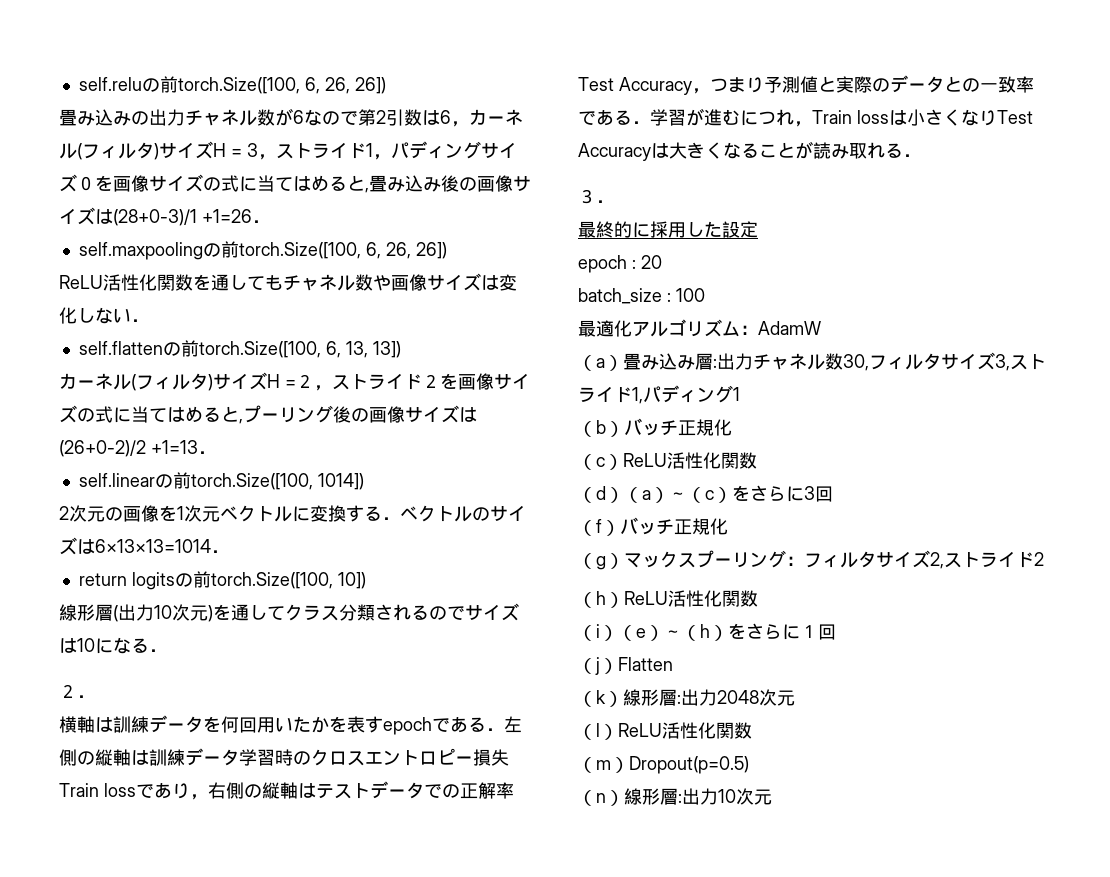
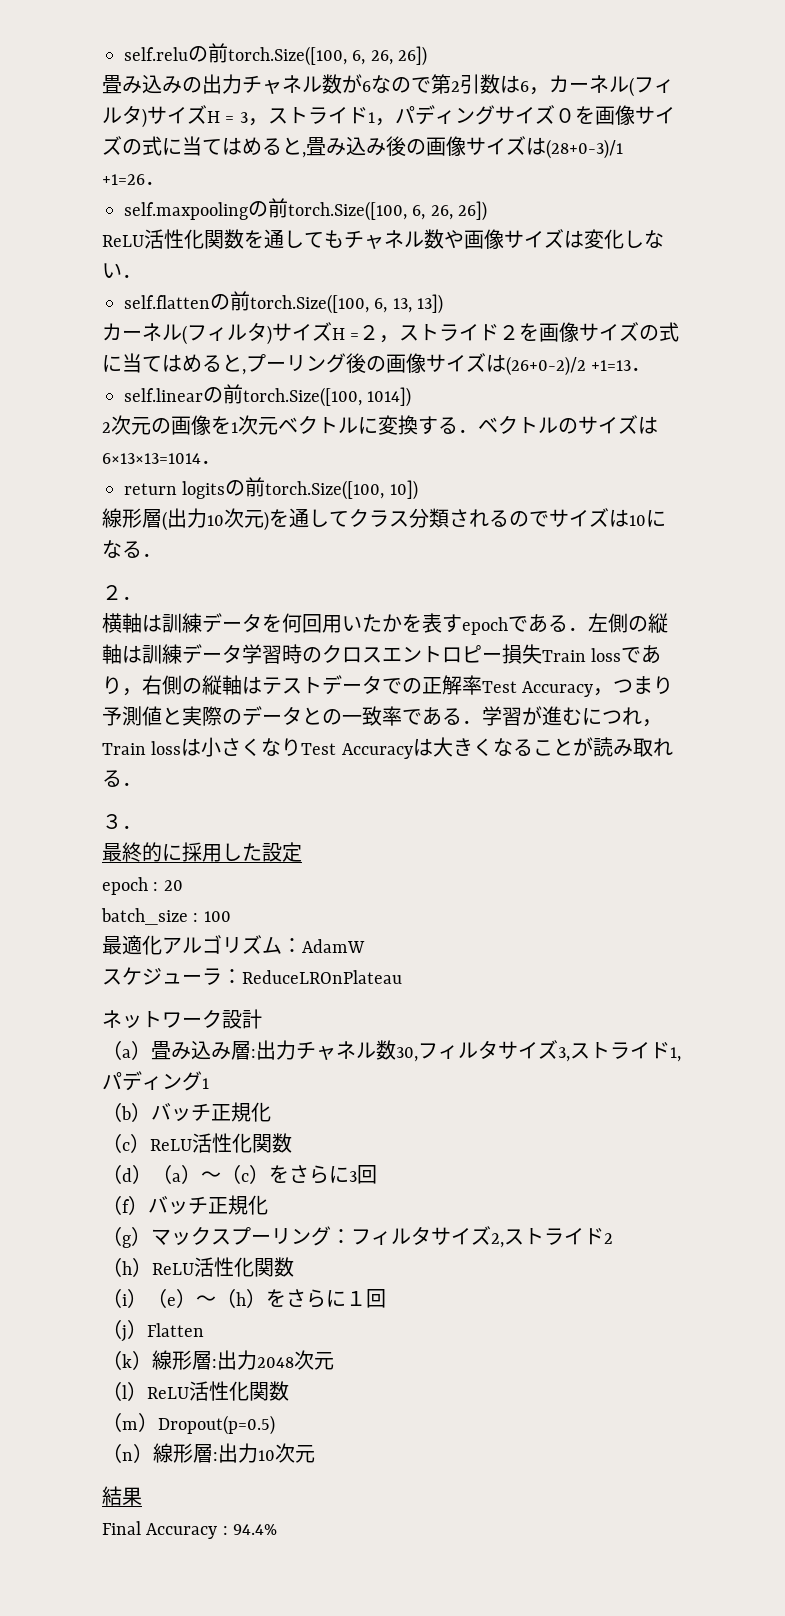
(821, 328) none -> [102,967,402,985] [102,1009,262,1029] // スケジューラ：ReduceLROnPlateau // ネットワーク設計
(772, 797) none -> [102,1486,142,1506] [102,1521,278,1539] // 結果 // Final Accuracy : 94.4%

